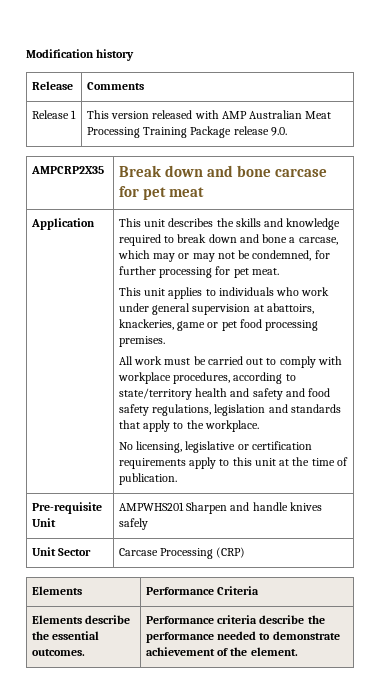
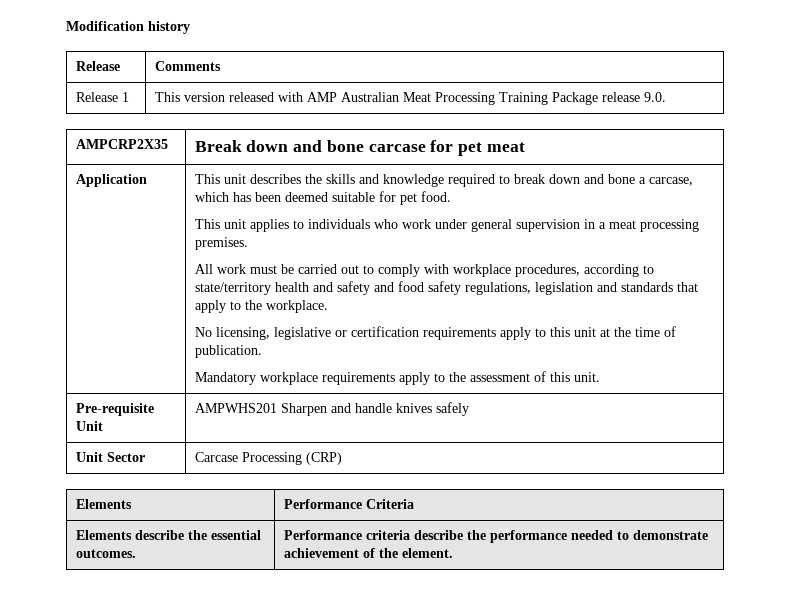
[153,250,330,262] [118,266,279,278] may or may not be condemned, for further processing for pet meat. -> [232,191,451,205] has been deemed suitable for pet food.
[253,303,314,314] [118,319,262,331] at abattoirs, knackeries, game or pet food -> [583,219,636,229] in a meat
(177, 479) none -> [194,371,600,385] // Mandatory workplace requirements apply to the assessment of this unit.

